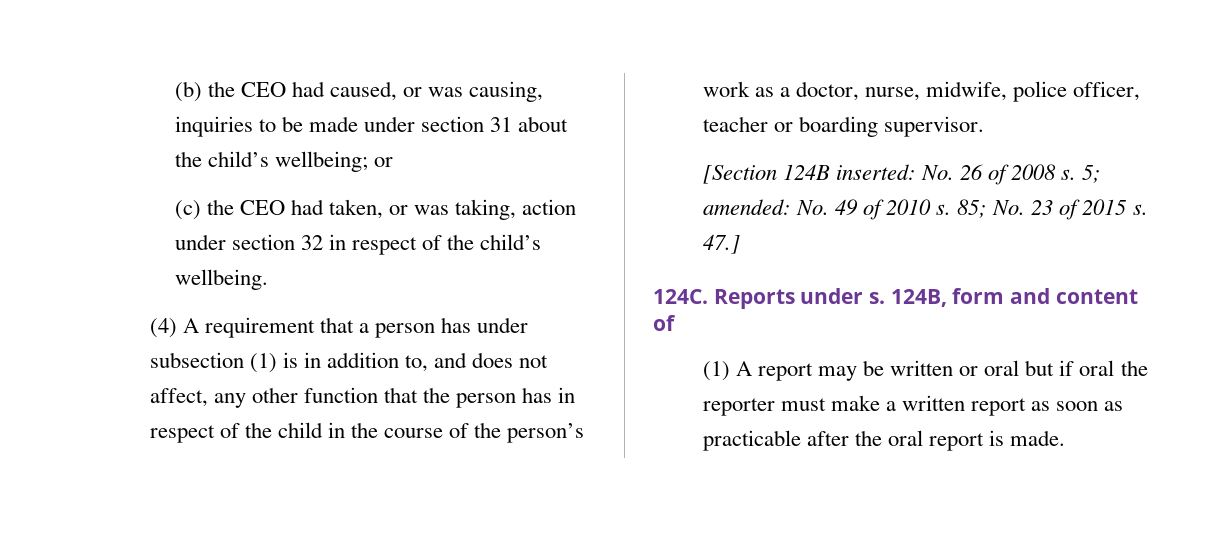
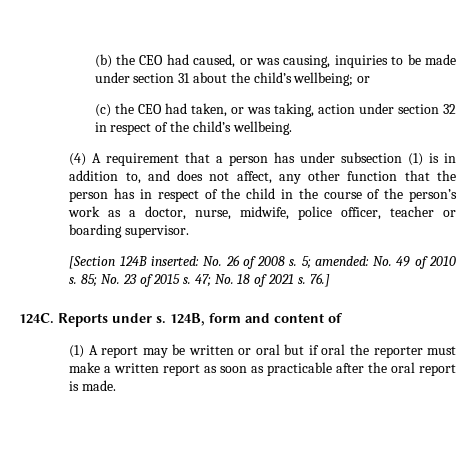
[702,234,740,254] 47.] -> [194,273,330,287] 47; No. 18 of 2021 s. 76.]

